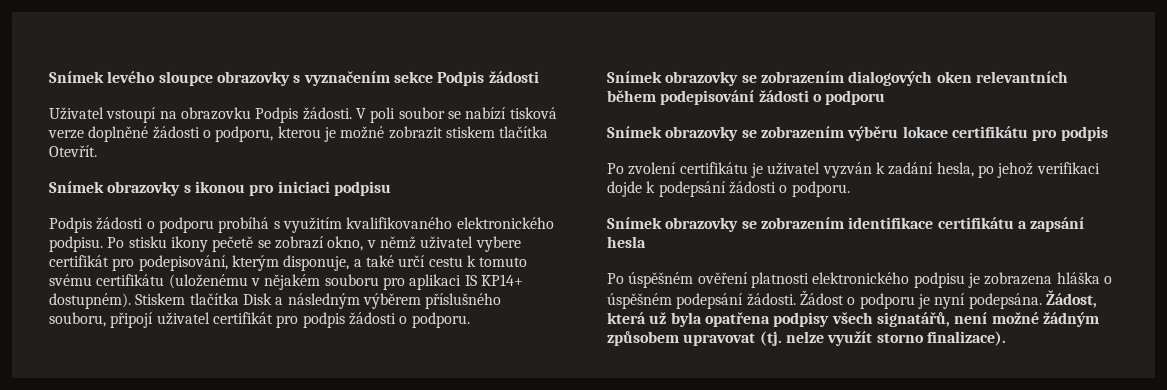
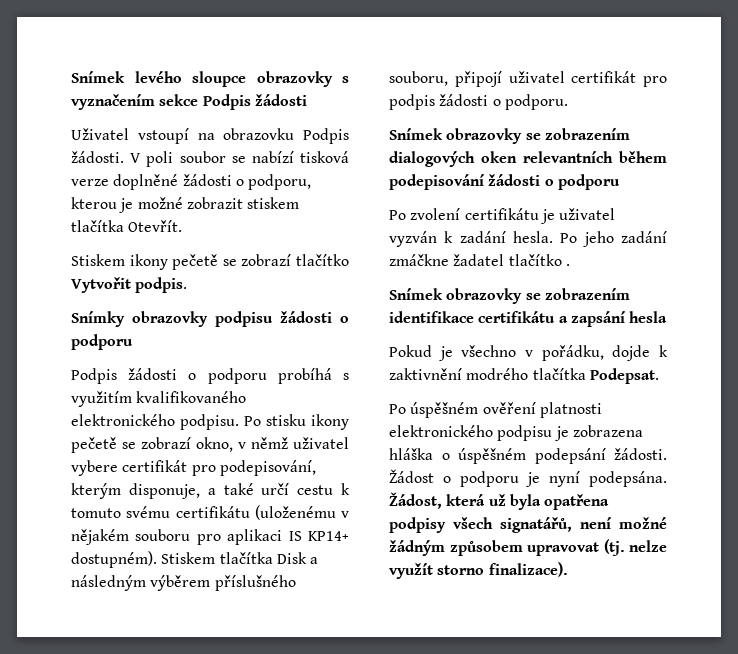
[49,181,391,196] Snímek obrazovky s ikonou pro iniciaci podpisu -> [71,254,349,270] [71,277,188,293] [71,311,349,327] [71,334,133,350] Stiskem ikony pečetě se zobrazí tlačítko Vytvořit podpis. // Snímky obrazovky podpisu žádosti o podporu
[607,126,1108,141] // Snímek obrazovky se zobrazením výběru lokace certifikátu pro podpis -> (620, 182) none
[936,162,1100,178] [607,181,850,197] hesla, po jehož verifikaci dojde k podepsání žádosti o podporu. -> [513,231,667,247] [389,254,570,266] hesla. Po jeho zadání zmáčkne žadatel tlačítko .
(646, 242) none -> [389,345,668,361] [389,368,659,384] // Pokud je všechno v pořádku, dojde k zaktivnění modrého tlačítka Podepsat.

